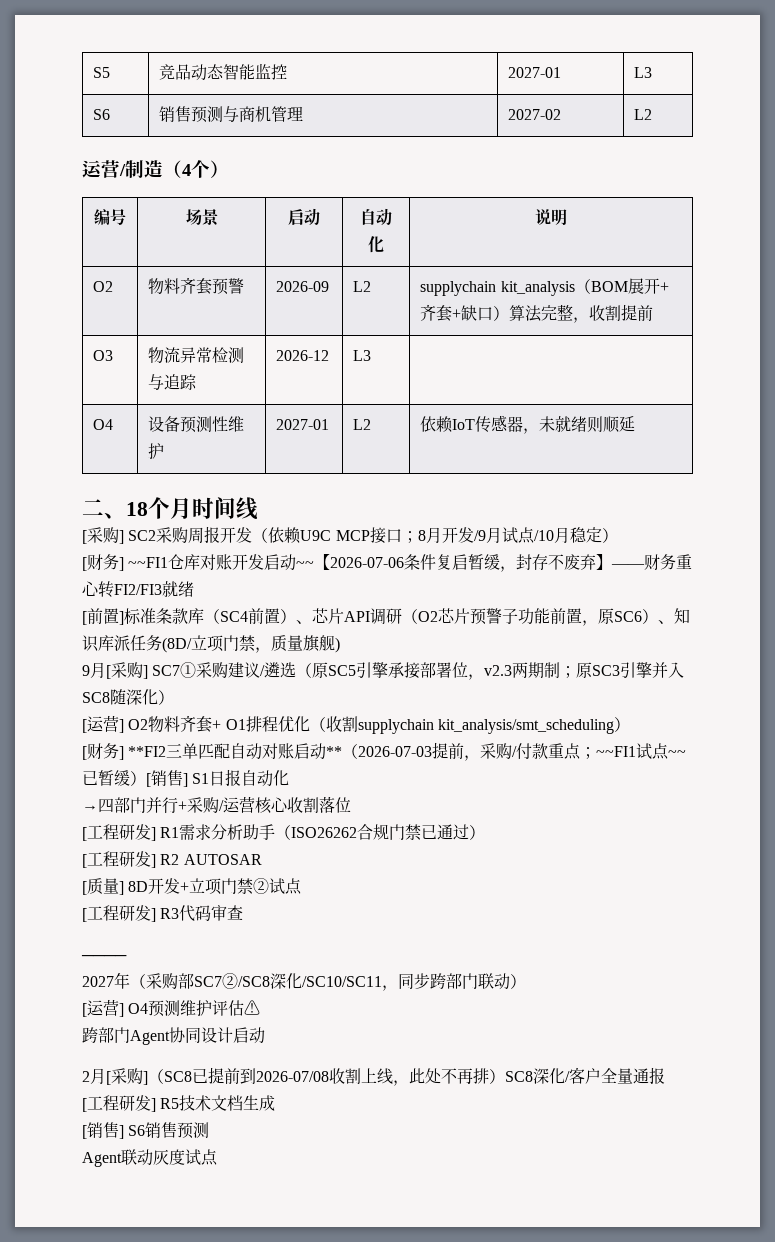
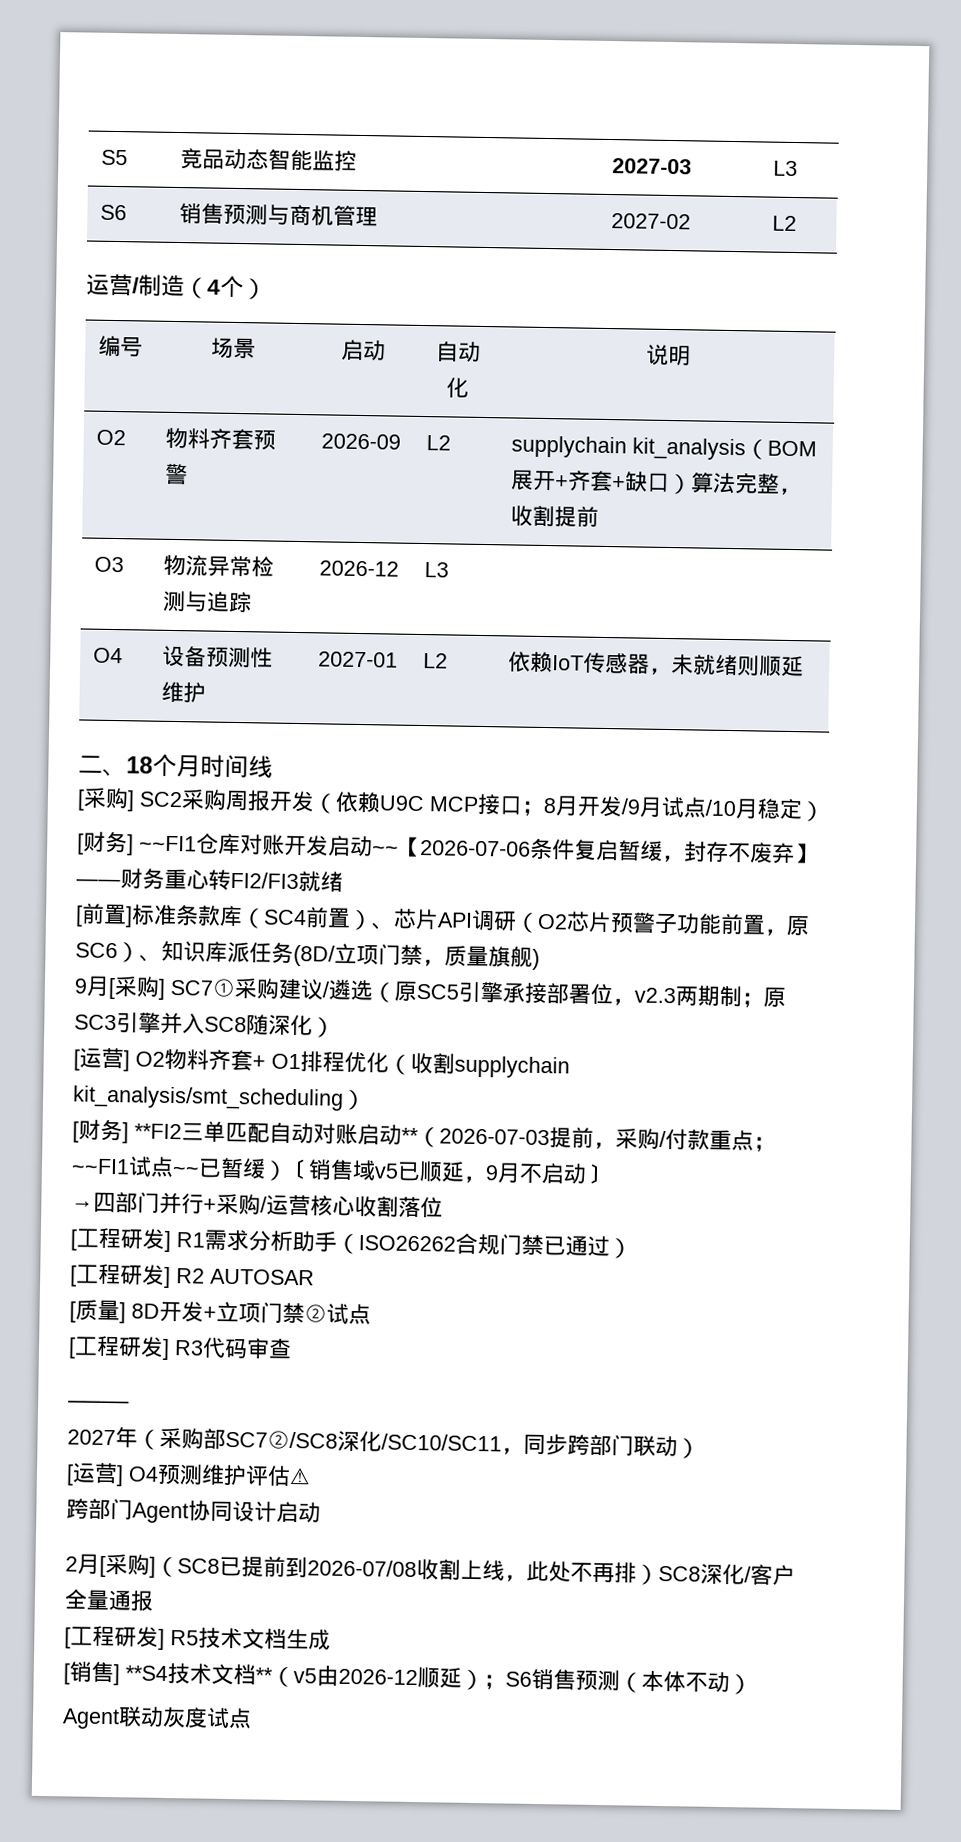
[508,67,562,78] 2027-01 -> [611,158,692,175] 2027-03
[146,769,290,787] [销售] S1日报自动化 -> [286,1158,609,1185] 〔销售域v5已顺延，9月不启动〕
(124, 1132) none -> [125,1663,506,1691] **S4技术文档**（v5由2026-12顺延）；
(210, 1130) none -> [619,1670,752,1695] （本体不动）

